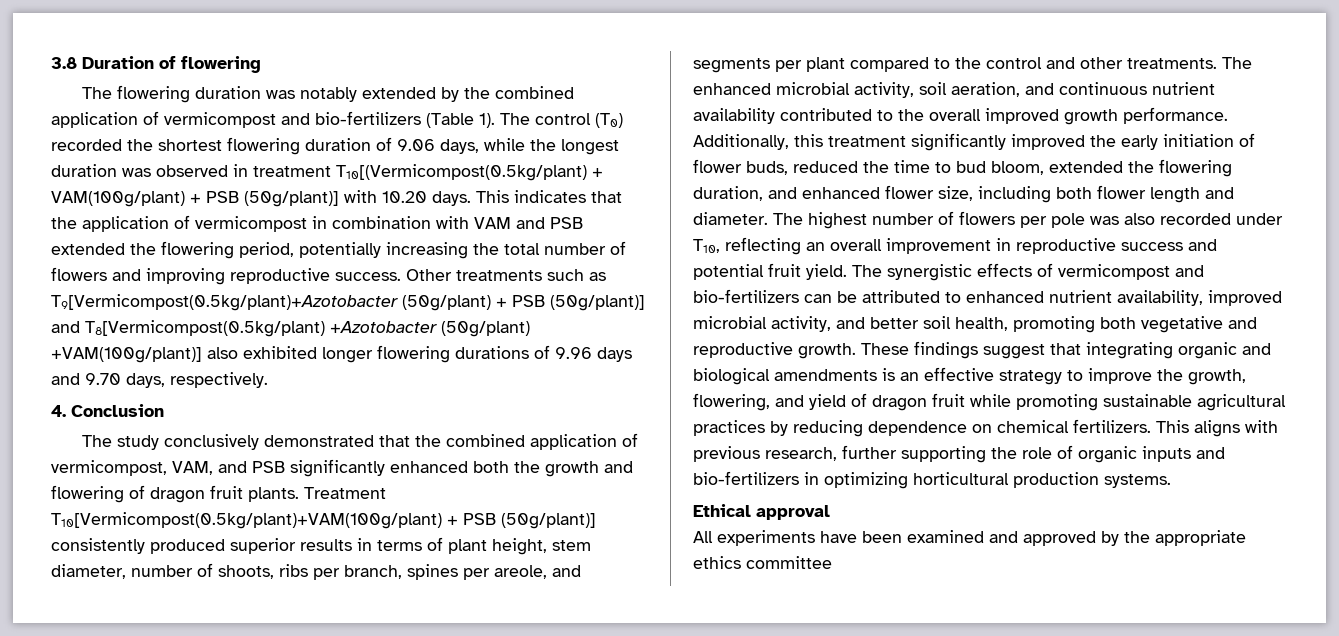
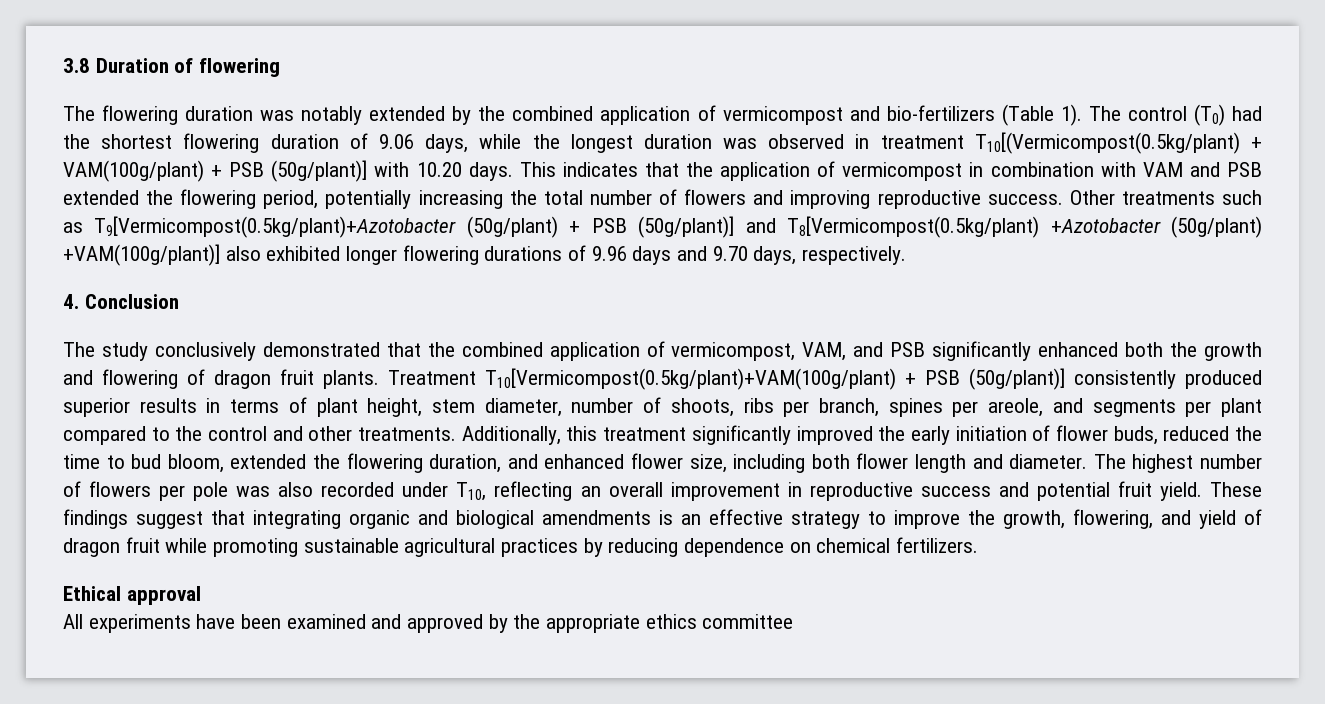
[51,139,122,151] recorded -> [1231,106,1262,121] had
[1222,57,1252,69] [693,82,1215,98] [693,107,1228,125] The enhanced microbial activity, soil aeration, and continuous nutrient availability contributed to the overall improved growth performance. -> (457, 434) none
[852,263,1204,281] [693,289,1282,306] [693,316,1257,333] [693,342,856,359] The synergistic effects of vermicompost and bio-fertilizers can be attributed to enhanced nutrient availability, improved microbial activity, and better soil health, promoting both vegetative and reproductive growth. -> (1202, 491) none
[1156,420,1278,437] [693,445,1225,463] [693,471,1171,489] This aligns with previous research, further supporting the role of organic inputs and bio-fertilizers in optimizing horticultural production systems. -> (979, 545) none

